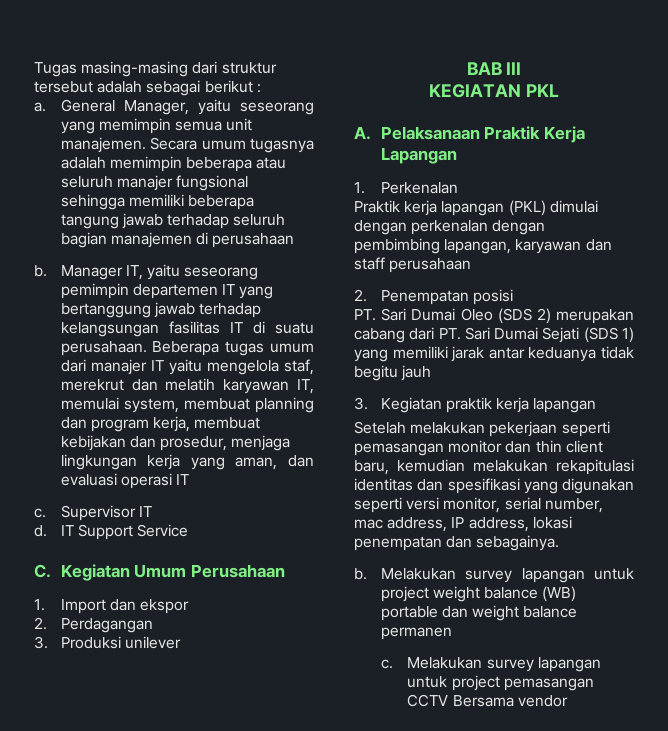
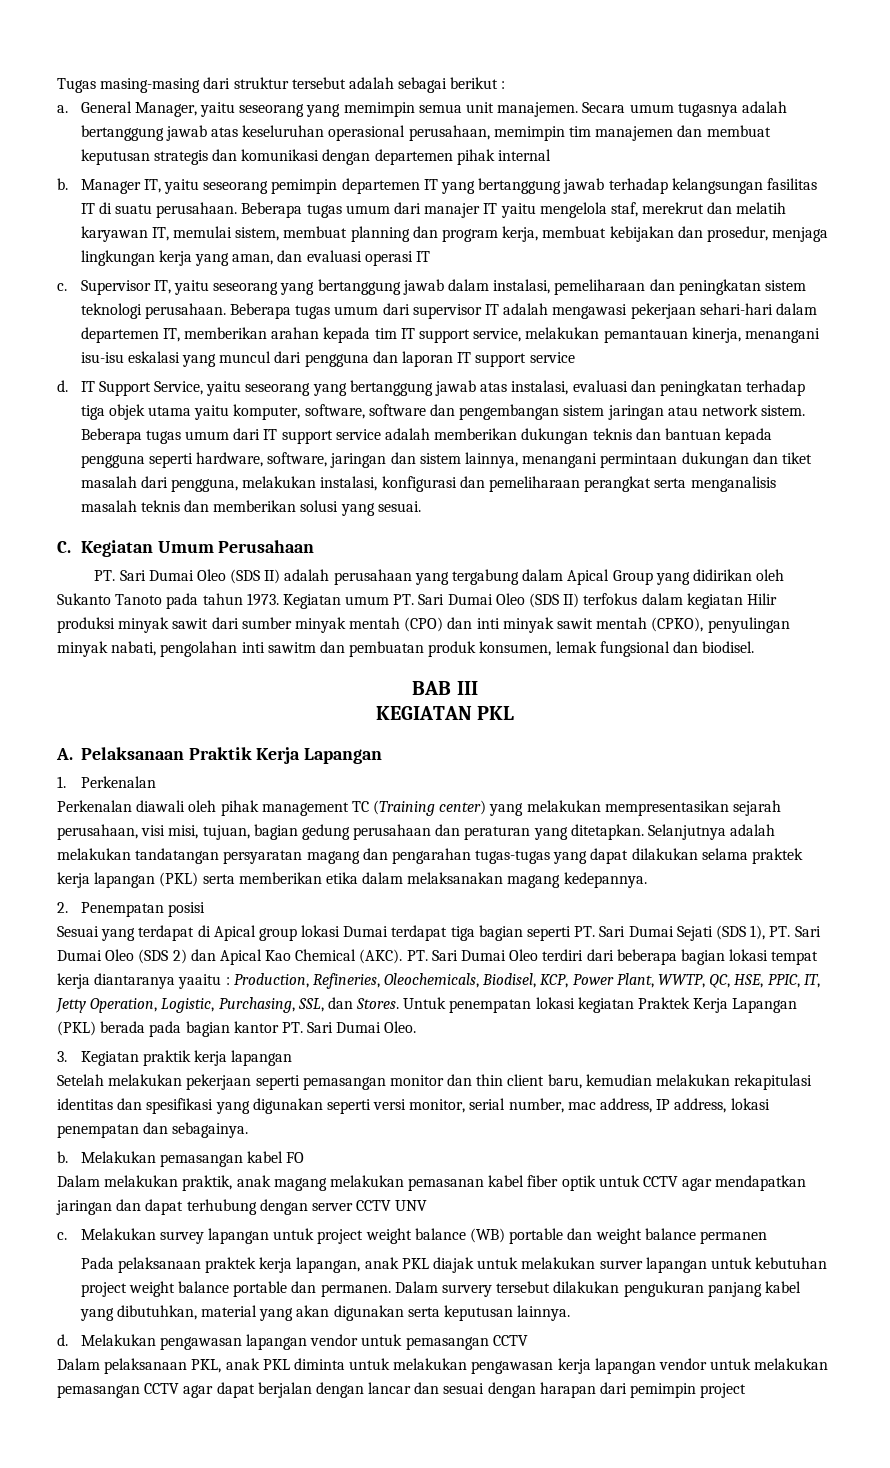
[109,156,287,172] [60,175,249,191] [60,194,255,210] [60,213,286,229] [60,232,295,248] memimpin beberapa atau seluruh manajer fungsional sehingga memiliki beberapa tangung jawab terhadap seluruh bagian manajemen di perusahaan -> [80,125,771,141] [80,149,551,165] bertanggung jawab atas keseluruhan operasional perusahaan, memimpin tim manajemen dan membuat keputusan strategis dan komunikasi dengan departemen pihak internal
[123,398,179,413] system, -> [235,227,280,241] sistem,
[138,506,152,517] [34,524,189,540] [34,564,285,581] [34,599,190,614] [34,617,153,633] [34,636,181,649] IT // d. IT Support Service // C. Kegiatan Umum Perusahaan // 1. Import dan ekspor // 2. Perdagangan // 3. Produksi unilever -> [153,279,806,295] [80,303,817,319] [80,327,820,343] [80,351,575,367] [57,380,806,396] [80,404,806,420] [80,428,773,444] [80,452,812,468] [80,476,776,492] [80,500,421,516] [57,540,315,557] [94,569,785,585] [57,593,777,609] [57,617,790,633] [57,641,755,657] IT, yaitu seseorang yang bertanggung jawab dalam instalasi, pemeliharaan dan peningkatan sistem teknologi perusahaan. Beberapa tugas umum dari supervisor IT adalah mengawasi pekerjaan sehari-hari dalam departemen IT, memberikan arahan kepada tim IT support service, melakukan pemantauan kinerja, menangani isu-isu eskalasi yang muncul dari pengguna dan laporan IT support service // d. IT Support Service, yaitu seseorang yang bertanggung jawab atas instalasi, evaluasi dan peningkatan terhadap tiga objek utama yaitu komputer, software, software dan pengembangan sistem jaringan atau network sistem. Beberapa tugas umum dari IT support service adalah memberikan dukungan teknis dan bantuan kepada pengguna seperti hardware, software, jaringan dan sistem lainnya, menangani permintaan dukungan dan tiket masalah dari pengguna, melakukan instalasi, konfigurasi dan pemeliharaan perangkat serta menganalisis masalah teknis dan memberikan solusi yang sesuai. // C. Kegiatan Umum Perusahaan // PT. Sari Dumai Oleo (SDS II) adalah perusahaan yang tergabung dalam Apical Group yang didirikan oleh Sukanto Tanoto pada tahun 1973. Kegiatan umum PT. Sari Dumai Oleo (SDS II) terfokus dalam kegiatan Hilir produksi minyak sawit dari sumber minyak mentah (CPO) dan inti minyak sawit mentah (CPKO), penyulingan minyak nabati, pengolahan inti sawitm dan pembuatan produk konsumen, lemak fungsional dan biodisel.
[354,200,598,216] [354,220,546,235] [354,238,612,254] [354,257,472,273] [354,289,513,305] Praktik kerja lapangan (PKL) dimulai dengan perkenalan dengan pembimbing lapangan, karyawan dan staff perusahaan // 2. Penempatan posisi // -> [57,800,782,816] [57,824,776,840] [57,848,804,864] [57,872,647,888] [57,902,205,917] [57,925,766,941] Perkenalan diawali oleh pihak management TC (Training center) yang melakukan mempresentasikan sejarah perusahaan, visi misi, tujuan, bagian gedung perusahaan dan peraturan yang ditetapkan. Selanjutnya adalah melakukan tandatangan persyaratan magang dan pengarahan tugas-tugas yang dapat dilakukan selama praktek kerja lapangan (PKL) serta memberikan etika dalam melaksanakan magang kedepannya. // 2. Penempatan posisi // Sesuai yang terdapat di Apical group lokasi Dumai terdapat tiga bagian seperti PT. Sari Dumai Sejati (SDS 1),
[556,309,634,324] [354,327,634,343] [354,346,634,362] [354,365,432,381] merupakan cabang dari PT. Sari Dumai Sejati (SDS 1) yang memiliki jarak antar keduanya tidak begitu jauh -> [190,949,819,965] [57,973,820,989] [55,997,798,1013] [57,1021,417,1037] dan Apical Kao Chemical (AKC). PT. Sari Dumai Oleo terdiri dari beberapa bagian lokasi tempat kerja diantaranya yaaitu : Production, Refineries, Oleochemicals, Biodisel, KCP, Power Plant, WWTP, QC, HSE, PPIC, IT, Jetty Operation, Logistic, Purchasing, SSL, dan Stores. Untuk penempatan lokasi kegiatan Praktek Kerja Lapangan (PKL) berada pada bagian kantor PT. Sari Dumai Oleo.
(456, 574) none -> [159,1151,305,1167] [57,1175,807,1191] [56,1199,428,1215] [57,1228,156,1240] pemasangan kabel FO // Dalam melakukan praktik, anak magang melakukan pemasanan kabel fiber optik untuk CCTV agar mendapatkan jaringan dan dapat terhubung dengan server CCTV UNV // c. Melakukan
[380,657,601,672] [407,675,594,691] [407,694,568,707] c. Melakukan survey lapangan untuk project pemasangan CCTV Bersama vendor -> [80,1257,828,1273] [80,1281,801,1297] [79,1305,571,1321] [57,1334,528,1350] [57,1358,829,1374] [57,1382,747,1398] Pada pelaksanaan praktek kerja lapangan, anak PKL diajak untuk melakukan surver lapangan untuk kebutuhan project weight balance portable dan permanen. Dalam survery tersebut dilakukan pengukuran panjang kabel yang dibutuhkan, material yang akan digunakan serta keputusan lainnya. // d. Melakukan pengawasan lapangan vendor untuk pemasangan CCTV // Dalam pelaksanaan PKL, anak PKL diminta untuk melakukan pengawasan kerja lapangan vendor untuk melakukan pemasangan CCTV agar dapat berjalan dengan lancar dan sesuai dengan harapan dari pemimpin project

